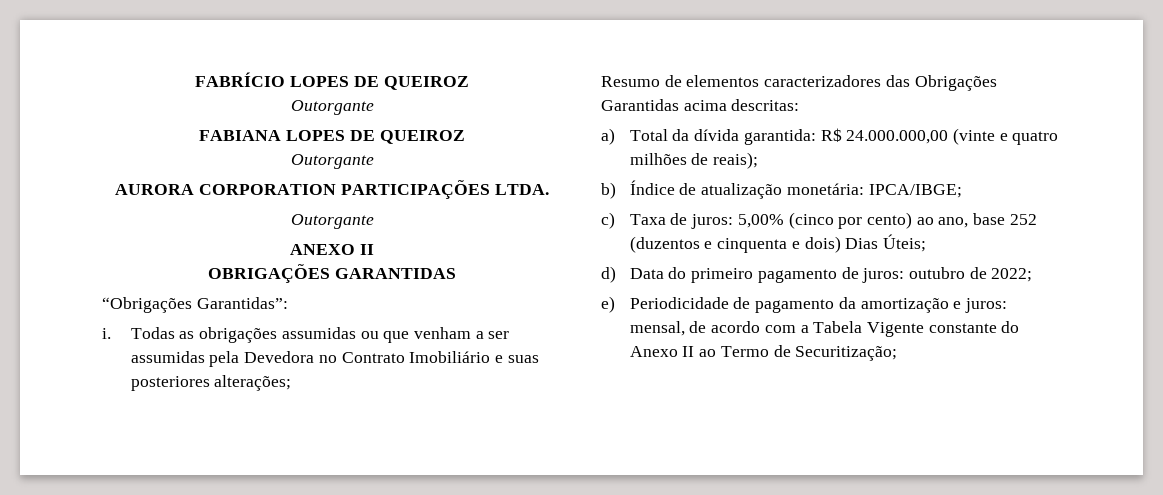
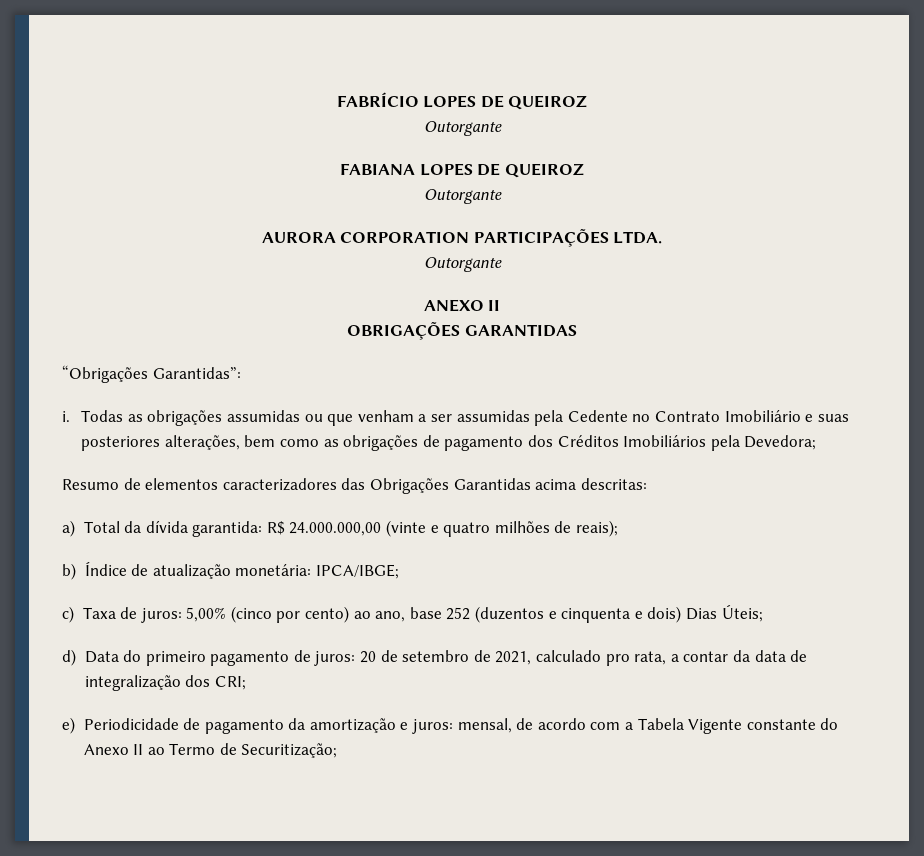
[244,351,315,363] Devedora -> [567,410,628,422] Cedente
[214,375,292,391] alterações; -> [164,435,817,451] alterações, bem como as obrigações de pagamento dos Créditos Imobiliários pela Devedora;
[909,267,1033,282] outubro de 2022; -> [360,650,808,666] [84,675,246,691] 20 de setembro de 2021, calculado pro rata, a contar da data de integralização dos CRI;

